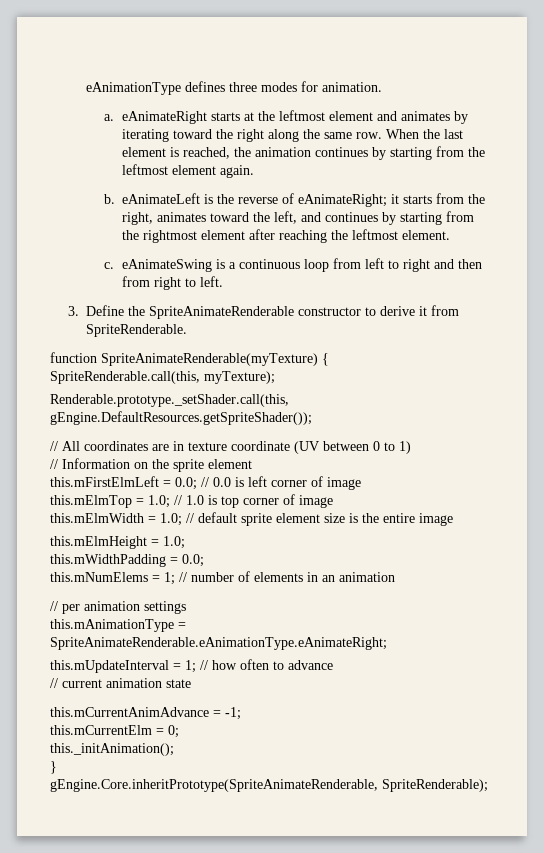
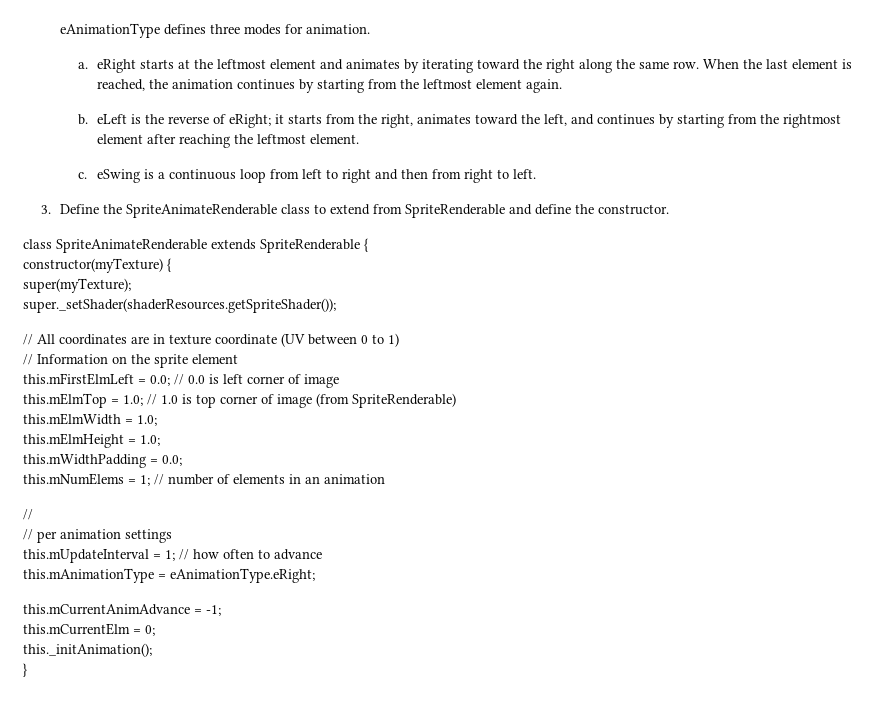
[121,111,207,124] eAnimateRight -> [96,59,136,73] eRight
[121,193,200,204] eAnimateLeft -> [96,114,127,124] eLeft
[297,194,387,207] eAnimateRight; -> [228,114,271,128] eRight;
[121,259,212,272] eAnimateSwing -> [96,169,140,183] eSwing
[297,305,459,316] [85,324,187,337] [50,352,329,366] [50,371,275,384] [50,394,289,407] [50,411,312,425] constructor to derive it from SpriteRenderable. // function SpriteAnimateRenderable(myTexture) { // SpriteRenderable.call(this, myTexture); // Renderable.prototype._setShader.call(this, gEngine.DefaultResources.getSpriteShader()); -> [280,204,669,218] [23,238,368,253] [23,258,171,273] [23,278,131,293] [23,298,336,313] class to extend from SpriteRenderable and define the constructor. // class SpriteAnimateRenderable extends SpriteRenderable { // constructor(myTexture) { // super(myTexture); // super._setShader(shaderResources.getSpriteShader());
(333, 501) none -> [316,393,456,408] (from SpriteRenderable)
[186,512,453,526] // default sprite element size is the entire image -> (157, 420) none
(58, 606) none -> [23,529,33,540] // //
[50,619,186,632] [50,637,387,650] // this.mAnimationType = SpriteAnimateRenderable.eAnimationType.eAnimateRight; -> (172, 536) none
[50,678,191,688] // current animation state -> [23,568,315,583] this.mAnimationType = eAnimationType.eRight;
[50,779,488,792] // gEngine.Core.inheritPrototype(SpriteAnimateRenderable, SpriteRenderable); -> (27, 670) none

